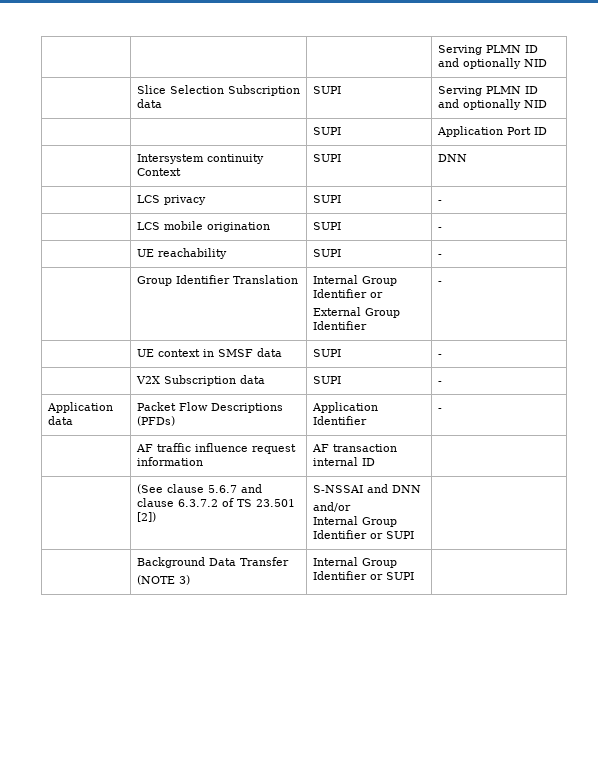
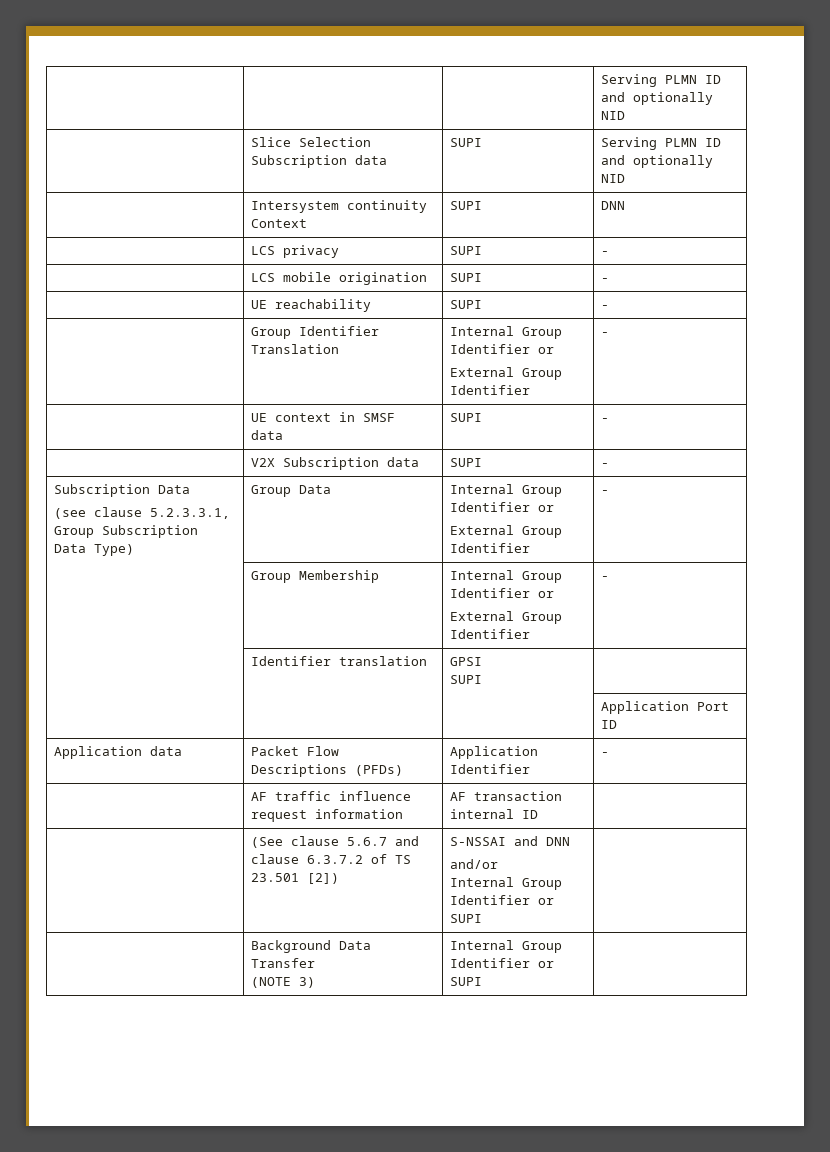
[312,127,341,135] [436,126,547,137] // | | SUPI | Application Port ID -> (626, 178) none
(442, 382) none -> [54,484,191,497] [54,507,231,519] [54,525,199,538] [54,544,135,556] [251,485,332,497] [450,484,563,497] [450,502,555,512] [450,525,563,538] [450,543,531,553] [601,490,610,494] [251,570,380,583] [450,570,563,583] [450,588,555,598] [450,611,563,624] [450,629,531,639] [601,576,610,580] [251,656,428,666] [450,657,483,666] [450,675,483,684] [601,701,730,714] [601,720,618,729] // Subscription Data // (see clause 5.2.3.3.1, Group Subscription Data Type) | Group Data | Internal Group Identifier or // External Group Identifier | - // | Group Membership | Internal Group Identifier or // External Group Identifier | - // | Identifier translation | GPSI // SUPI | // | | | Application Port ID

